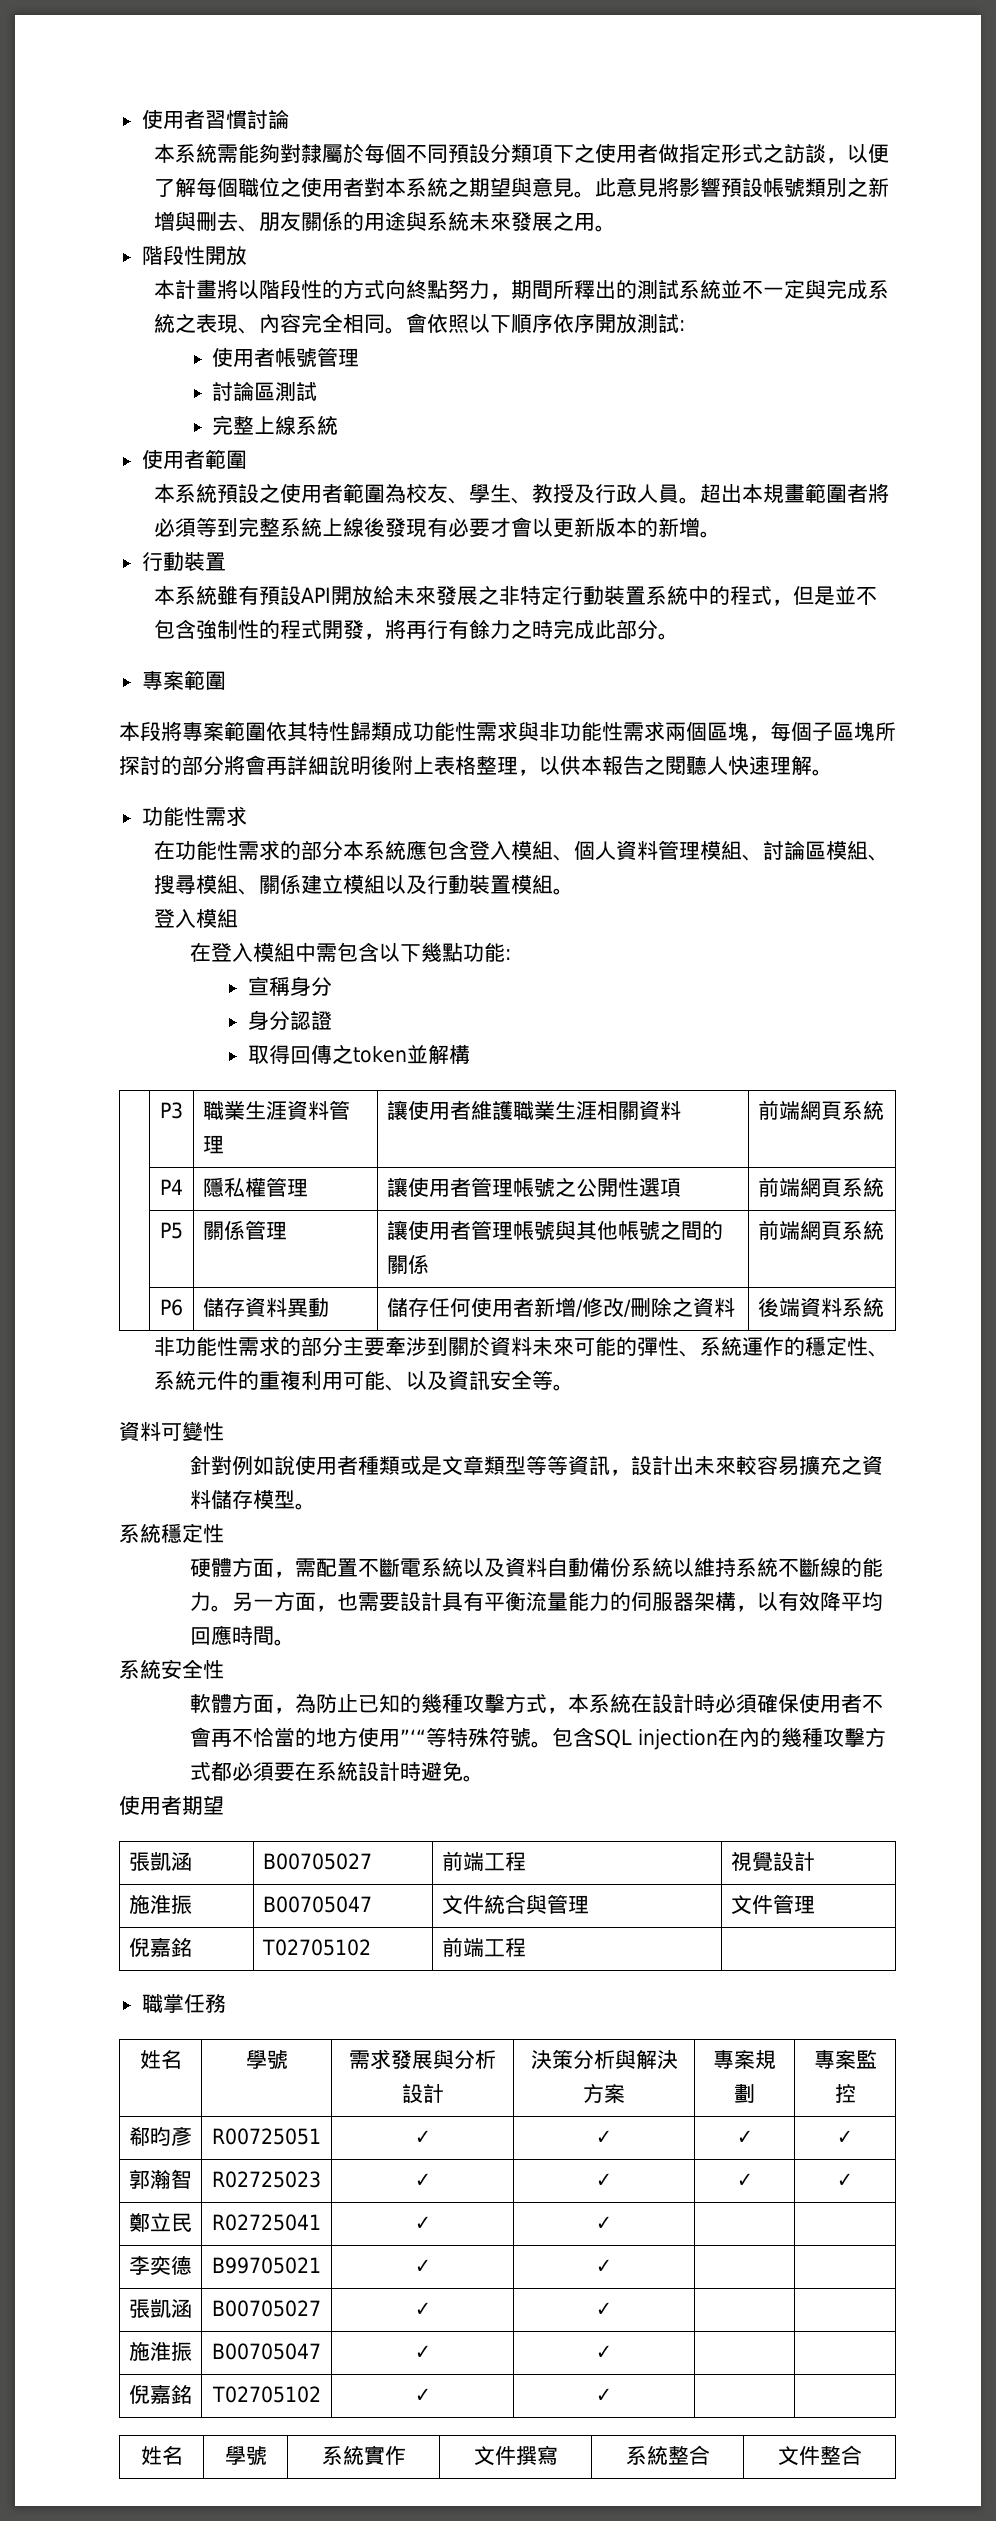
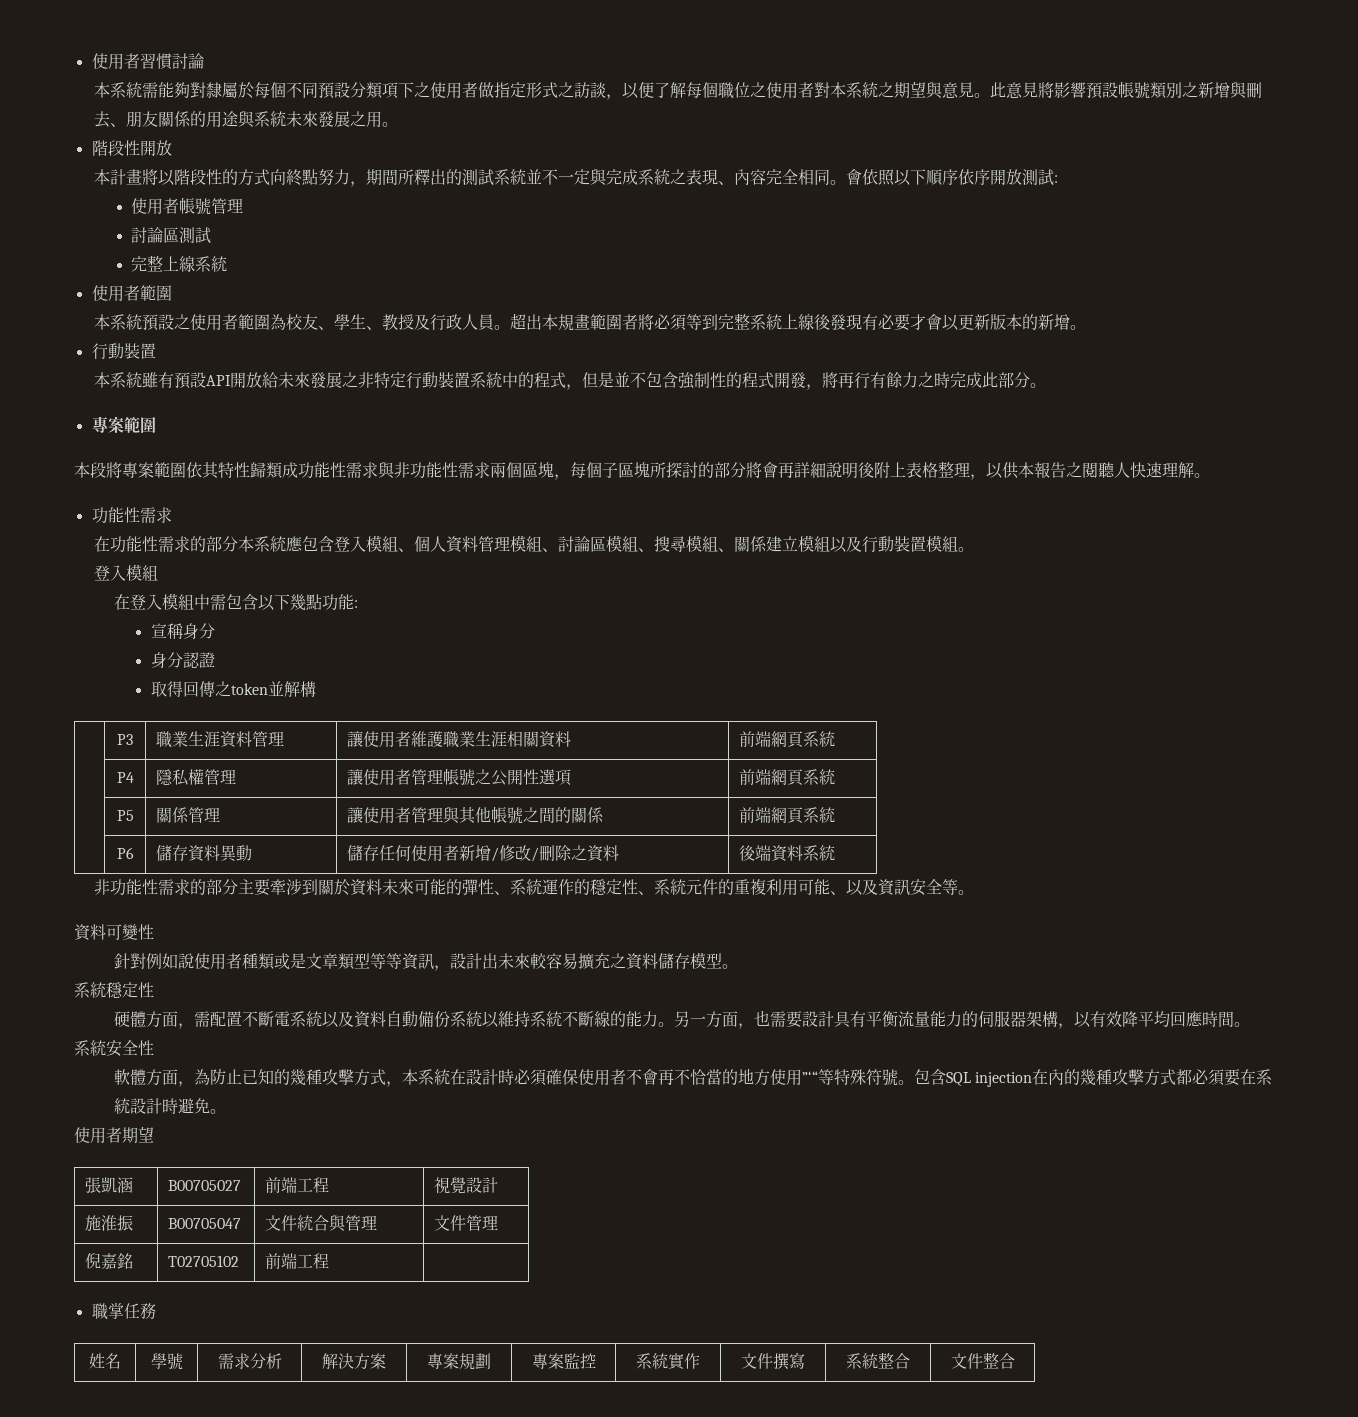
[512,1221,555,1240] 帳號 -> (444, 814) none
[390,2050,496,2070] [401,2083,444,2103] [530,2049,636,2069] 發展與分析設計 | 決策分析與 -> [249,1353,282,1369] 分析 |
[129,2126,192,2146] [212,2128,321,2145] [414,2130,431,2144] [596,2130,612,2144] [736,2130,753,2144] [837,2130,853,2144] [129,2169,192,2189] [212,2171,321,2188] [414,2173,431,2187] [596,2173,612,2187] [736,2173,753,2187] [837,2173,853,2187] [129,2212,192,2232] [212,2214,321,2231] [414,2216,431,2230] [596,2216,612,2230] [129,2255,192,2275] [212,2257,321,2274] [414,2259,431,2273] [596,2259,612,2273] [129,2299,192,2318] [212,2300,321,2317] [414,2302,431,2316] [596,2302,612,2316] [129,2341,192,2361] [212,2343,321,2360] [414,2345,431,2359] [596,2345,612,2359] [129,2385,192,2405] [211,2386,321,2403] [414,2388,431,2402] [596,2388,612,2402] [140,2446,183,2465] [224,2445,267,2465] // 郗昀彥 | R00725051 | ✓ | ✓ | ✓ | ✓ // 郭瀚智 | R02725023 | ✓ | ✓ | ✓ | ✓ // 鄭立民 | R02725041 | ✓ | ✓ | | // 李奕德 | B99705021 | ✓ | ✓ | | // 張凱涵 | B00705027 | ✓ | ✓ | | // 施淮振 | B00705047 | ✓ | ✓ | | // 倪嘉銘 | T02705102 | ✓ | ✓ | | // 姓名 | 學號 -> (596, 1361) none

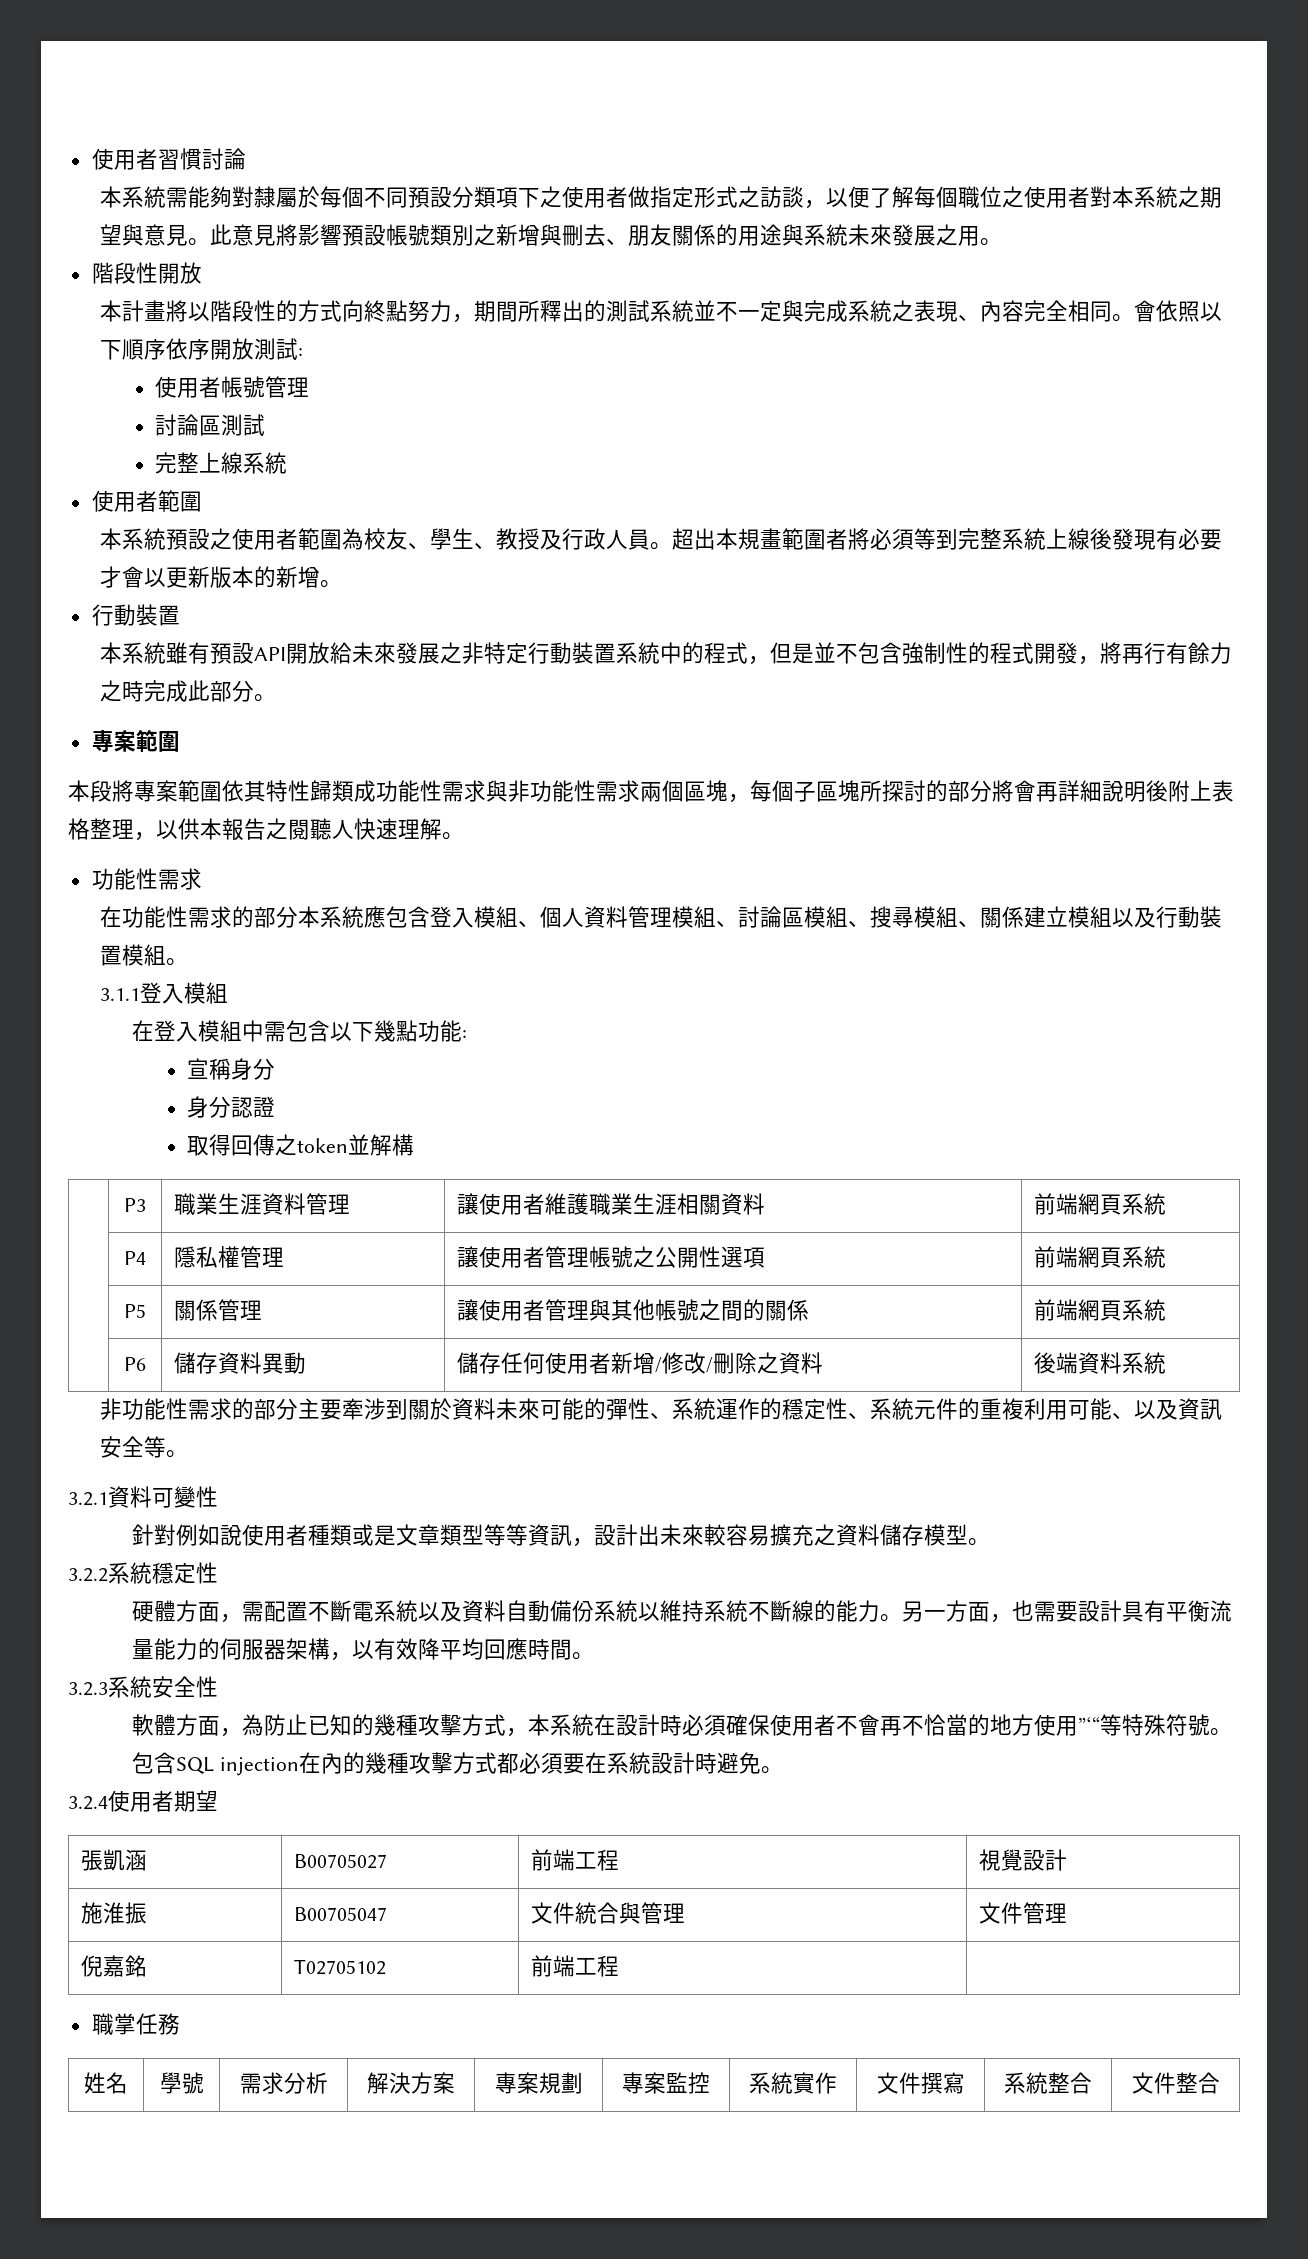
(974, 549) none -> [99,988,140,1001] 3.1.1
(974, 892) none -> [68,1492,108,1506] 3.2.1
(738, 966) none -> [68,1568,108,1582] 3.2.2
(1250, 1024) none -> [68,1682,108,1696] 3.2.3
(226, 1111) none -> [68,1796,108,1810] 3.2.4

